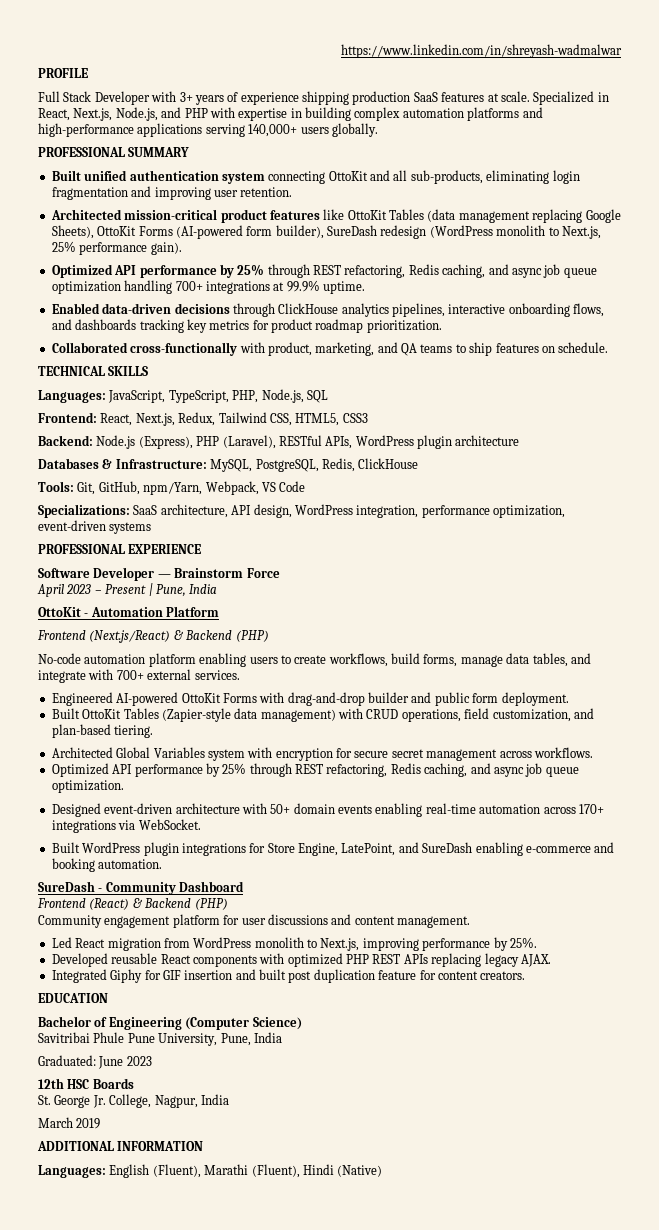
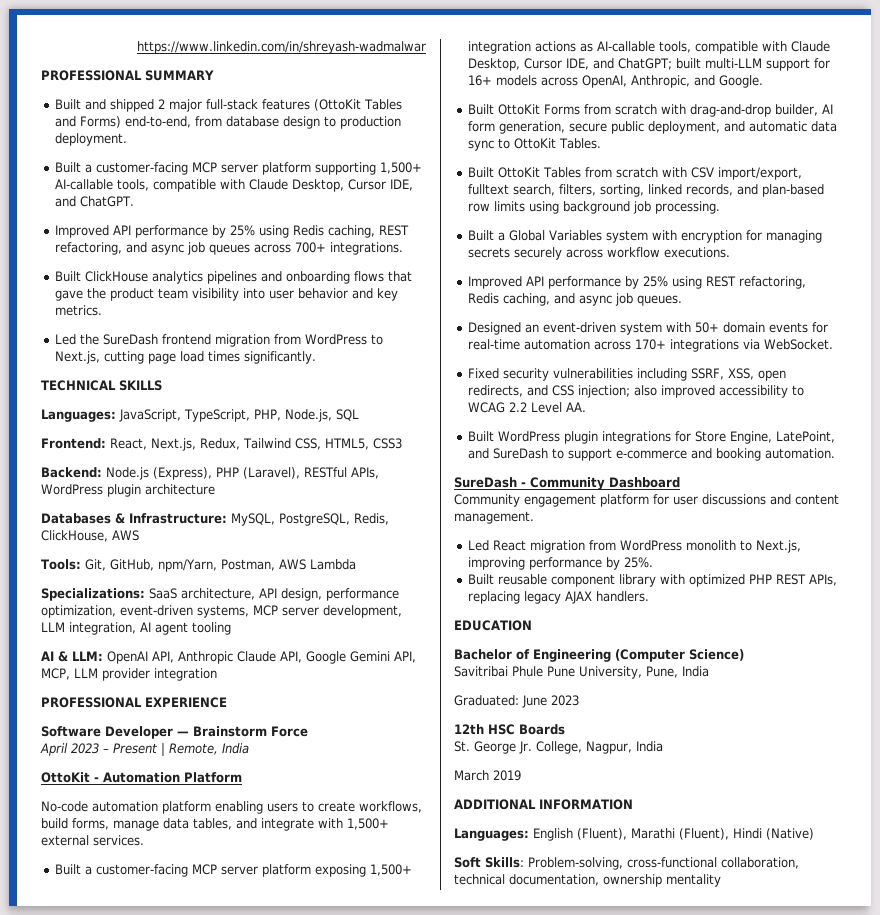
[38,68,88,78] [38,91,609,105] [38,107,543,121] [38,123,378,137] [38,147,190,157] [51,170,580,184] [51,186,293,200] [50,209,621,223] [51,225,601,239] [51,241,182,255] [51,264,597,278] [51,280,365,294] [51,303,605,317] [51,319,442,333] [51,342,609,356] PROFILE // Full Stack Developer with 3+ years of experience shipping production SaaS features at scale. Specialized in React, Next.js, Node.js, and PHP with expertise in building complex automation platforms and high-performance applications serving 140,000+ users globally. // PROFESSIONAL SUMMARY // Built unified authentication system connecting OttoKit and all sub-products, eliminating login fragmentation and improving user retention. // Architected mission-critical product features like OttoKit Tables (data management replacing Google Sheets), OttoKit Forms (AI-powered form builder), SureDash redesign (WordPress monolith to Next.js, 25% performance gain). // Optimized API performance by 25% through REST refactoring, Redis caching, and async job queue optimization handling 700+ integrations at 99.9% uptime. // Enabled data-driven decisions through ClickHouse analytics pipelines, interactive onboarding flows, and dashboards tracking key metrics for product roadmap prioritization. // Collaborated cross-functionally with product, marketing, and QA teams to ship features on schedule. -> [41,70,214,81] [55,99,403,112] [55,116,402,129] [55,133,128,146] [55,162,423,175] [55,179,414,192] [55,196,135,207] [55,225,410,238] [55,242,404,255] [55,271,413,284] [55,288,399,301] [55,305,103,316] [55,334,384,347] [55,351,317,364] PROFESSIONAL SUMMARY // Built and shipped 2 major full-stack features (OttoKit Tables and Forms) end-to-end, from database design to production deployment. // Built a customer-facing MCP server platform supporting 1,500+ AI-callable tools, compatible with Claude Desktop, Cursor IDE, and ChatGPT. // Improved API performance by 25% using Redis caching, REST refactoring, and async job queues across 700+ integrations. // Built ClickHouse analytics pipelines and onboarding flows that gave the product team visibility into user behavior and key metrics. // Led the SureDash frontend migration from WordPress to Next.js, cutting page load times significantly.
[358,458,419,469] ClickHouse -> [41,530,139,542] ClickHouse, AWS
[205,481,306,495] Webpack, VS Code -> [220,559,356,571] Postman, AWS Lambda
[294,504,419,518] WordPress integration, -> (322, 594) none
[109,522,152,534] systems -> [197,605,402,618] [41,622,231,635] [41,651,416,664] [41,668,217,681] systems, MCP server development, LLM integration, AI agent tooling // AI & LLM: OpenAI API, Anthropic Claude API, Google Gemini API, MCP, LLM provider integration
[155,584,186,597] Pune, -> [169,743,218,755] Remote,
[37,630,269,643] // Frontend (Next.js/React) & Backend (PHP) -> (242, 777) none
[116,670,144,680] 700+ -> [347,818,389,830] 1,500+
[51,692,569,706] [51,708,594,722] [51,724,154,738] [51,747,113,758] Engineered AI-powered OttoKit Forms with drag-and-drop builder and public form deployment. // Built OttoKit Tables (Zapier-style data management) with CRUD operations, field customization, and plan-based tiering. // Architected -> [55,864,413,877] [468,41,831,54] [468,58,831,71] [468,75,764,88] [468,104,834,117] [468,121,838,134] [468,138,602,151] [468,167,803,180] [468,184,825,197] [468,201,721,214] [468,230,506,241] Built a customer-facing MCP server platform exposing 1,500+ integration actions as AI-callable tools, compatible with Claude Desktop, Cursor IDE, and ChatGPT; built multi-LLM support for 16+ models across OpenAI, Anthropic, and Google. // Built OttoKit Forms from scratch with drag-and-drop builder, AI form generation, secure public deployment, and automatic data sync to OttoKit Tables. // Built OttoKit Tables from scratch with CSV import/export, fulltext search, filters, sorting, linked records, and plan-based row limits using background job processing. // Built a
[354,747,593,761] [51,763,579,777] [51,780,124,793] secure secret management across workflows. // Optimized API performance by 25% through REST refactoring, Redis caching, and async job queue optimization. -> [766,230,823,243] [468,247,731,260] [468,276,807,289] [468,293,683,306] managing secrets securely across workflow executions. // Improved API performance by 25% using REST refactoring, Redis caching, and async job queues.
[104,803,240,814] event-driven architecture -> [525,322,663,335] an event-driven system
[375,803,423,817] enabling -> [812,322,829,333] for
(201, 824) none -> [468,368,787,381] [468,385,805,398] [468,402,587,413] // Fixed security vulnerabilities including SSRF, XSS, open redirects, and CSS injection; also improved accessibility to WCAG 2.2 Level AA.
[475,842,523,856] enabling -> [552,448,613,461] to support
[37,898,228,910] // Frontend (React) & Backend (PHP) -> (680, 482) none
[51,953,257,967] Developed reusable React components -> [468,574,657,587] Built reusable component library
[403,954,428,964] APIs -> [809,574,838,586] APIs,
[520,954,551,967] [51,969,526,983] AJAX. // Integrated Giphy for GIF insertion and built post duplication feature for content creators. -> [565,591,650,604] AJAX handlers.
(383, 1171) none -> [454,857,799,870] [454,874,721,887] // Soft Skills: Problem-solving, cross-functional collaboration, technical documentation, ownership mentality

